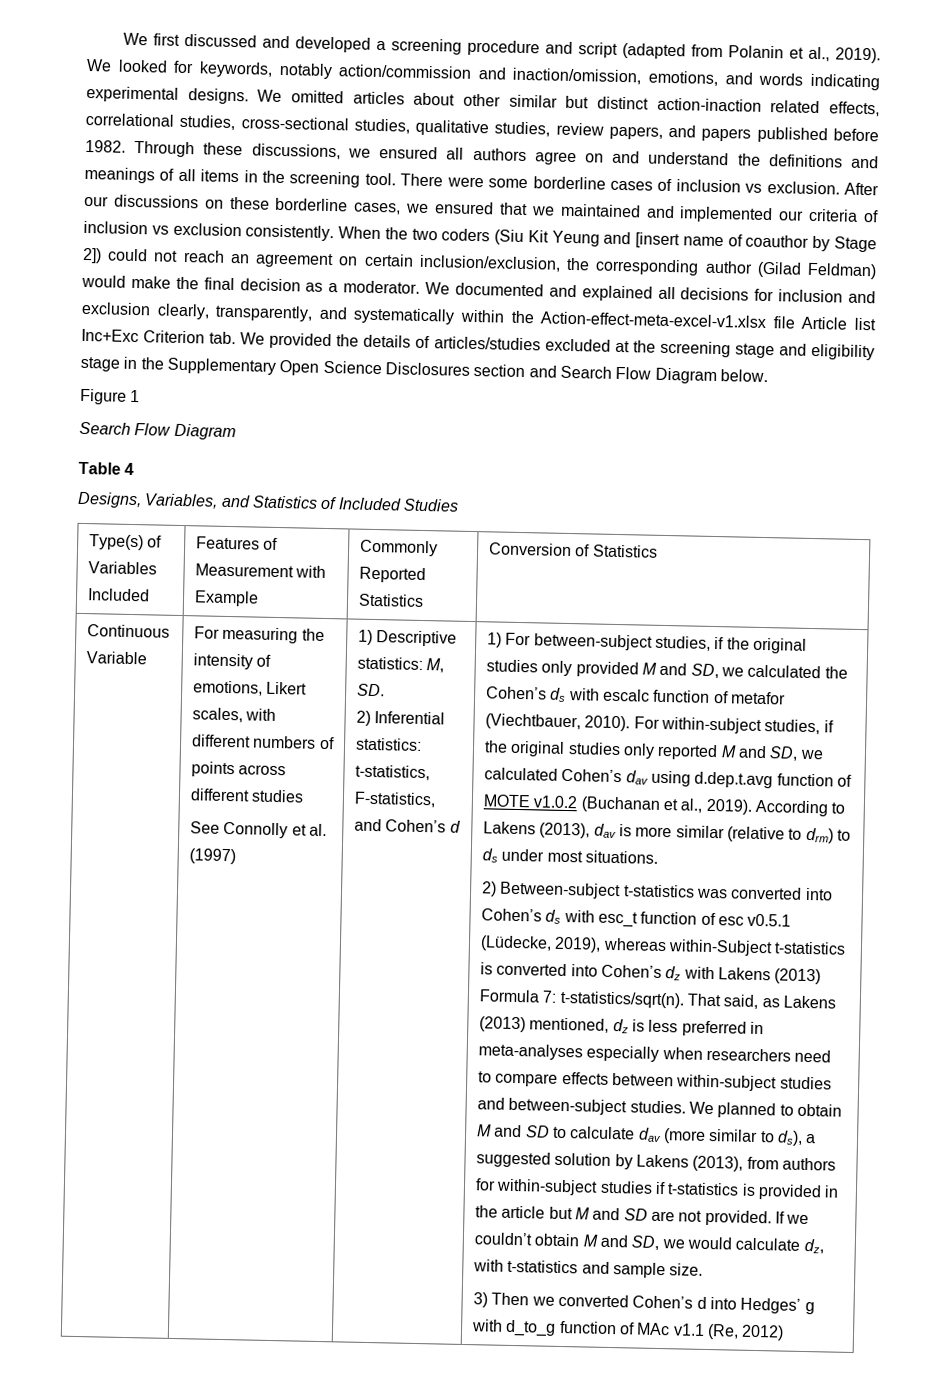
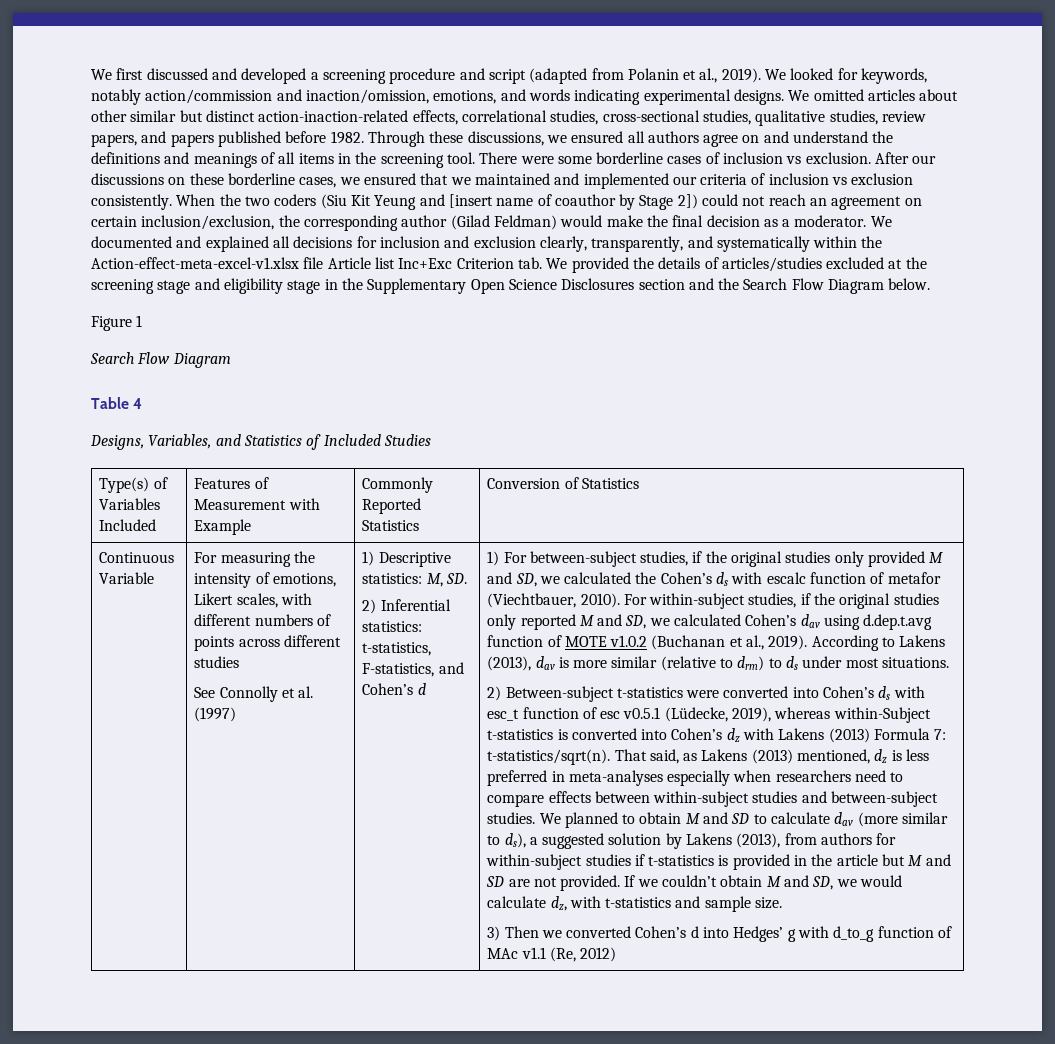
[656,97,821,114] action-inaction related -> [258,110,409,122] action-inaction-related
(557, 371) none -> [718,278,740,290] the
[695,888,728,899] was -> [686,690,720,698] were

